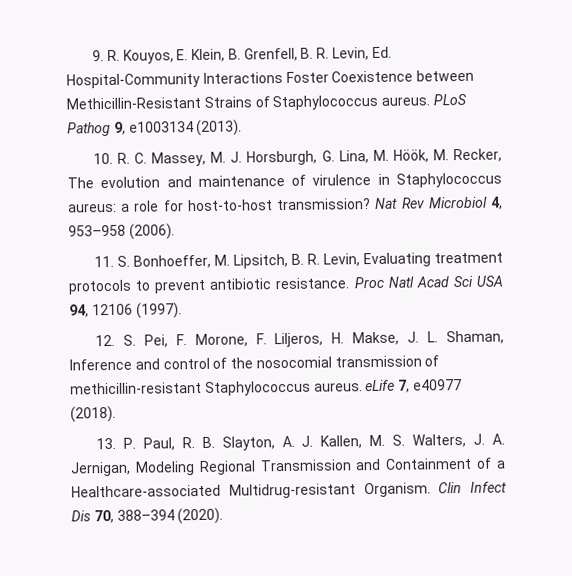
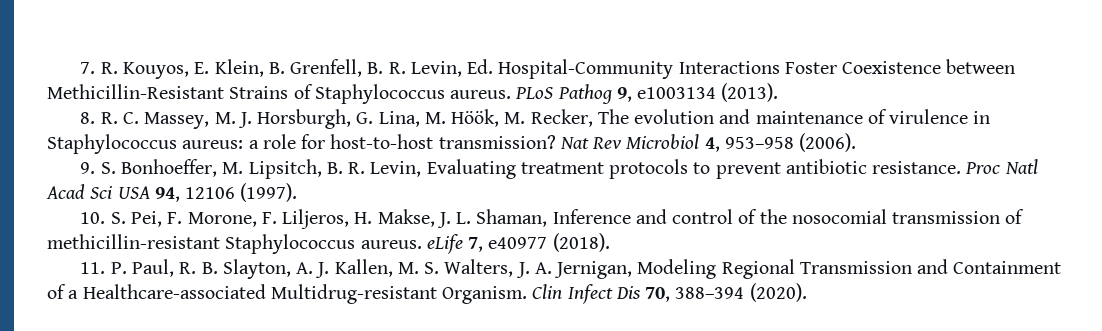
[91,50,104,62] 9. -> [80,62,96,74] 7.
[92,152,113,165] 10. -> [80,112,96,124] 8.
[93,255,114,268] 11. -> [80,162,96,174] 9.
[94,334,115,347] 12. -> [80,212,106,224] 10.
[95,437,116,450] 13. -> [80,262,106,274] 11.

